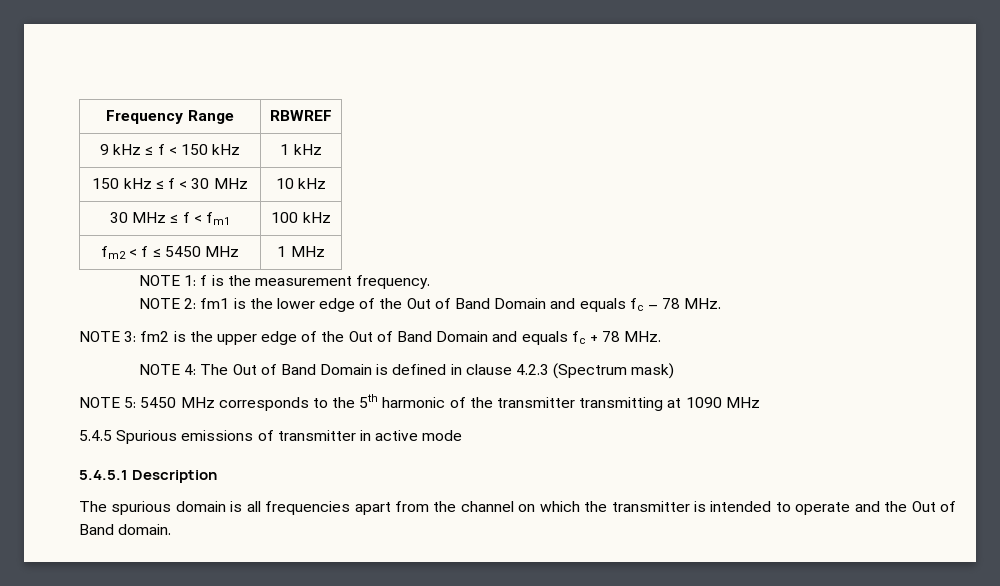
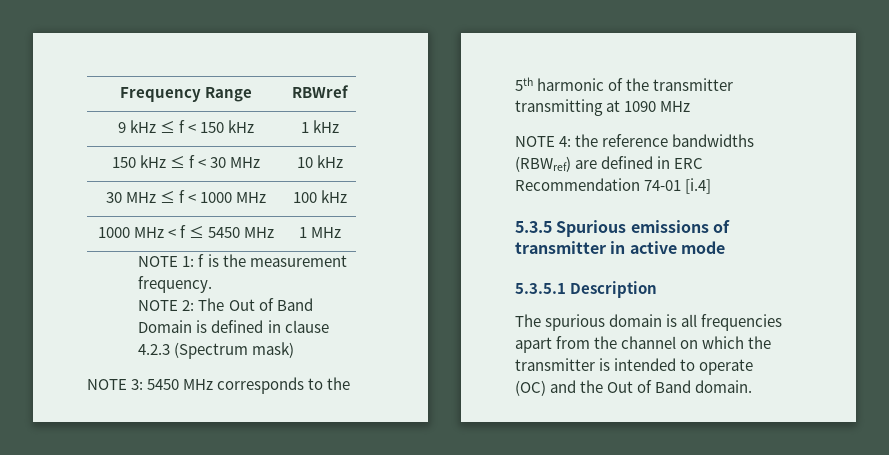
[270,110,332,121] RBWREF -> [292,85,349,98] RBWref
[205,212,230,225] fm1 -> [200,192,267,203] 1000 MHz
[101,246,127,259] fm2 -> [97,227,164,238] 1000 MHz
[200,298,722,312] [79,331,662,345] [139,364,197,375] fm1 is the lower edge of the Out of Band Domain and equals fc – 78 MHz. // NOTE 3: fm2 is the upper edge of the Out of Band Domain and equals fc + 78 MHz. // NOTE 4: -> (195, 305) none
[124,397,137,408] 5: -> [131,379,144,390] 3:
[79,430,112,441] 5.4.5 -> [515,134,755,147] [515,156,704,172] [515,178,712,194] [515,221,552,233] NOTE 4: the reference bandwidths (RBWref) are defined in ERC Recommendation 74-01 [i.4] // 5.3.5
[79,470,128,480] 5.4.5.1 -> [515,283,566,294] 5.3.5.1
(851, 508) none -> [515,380,546,396] (OC)

